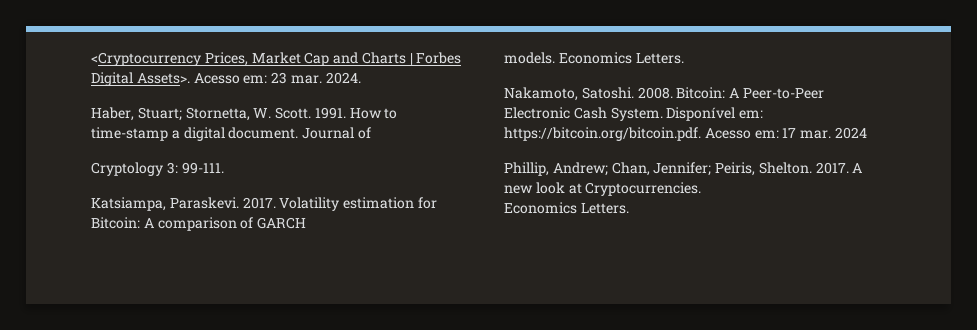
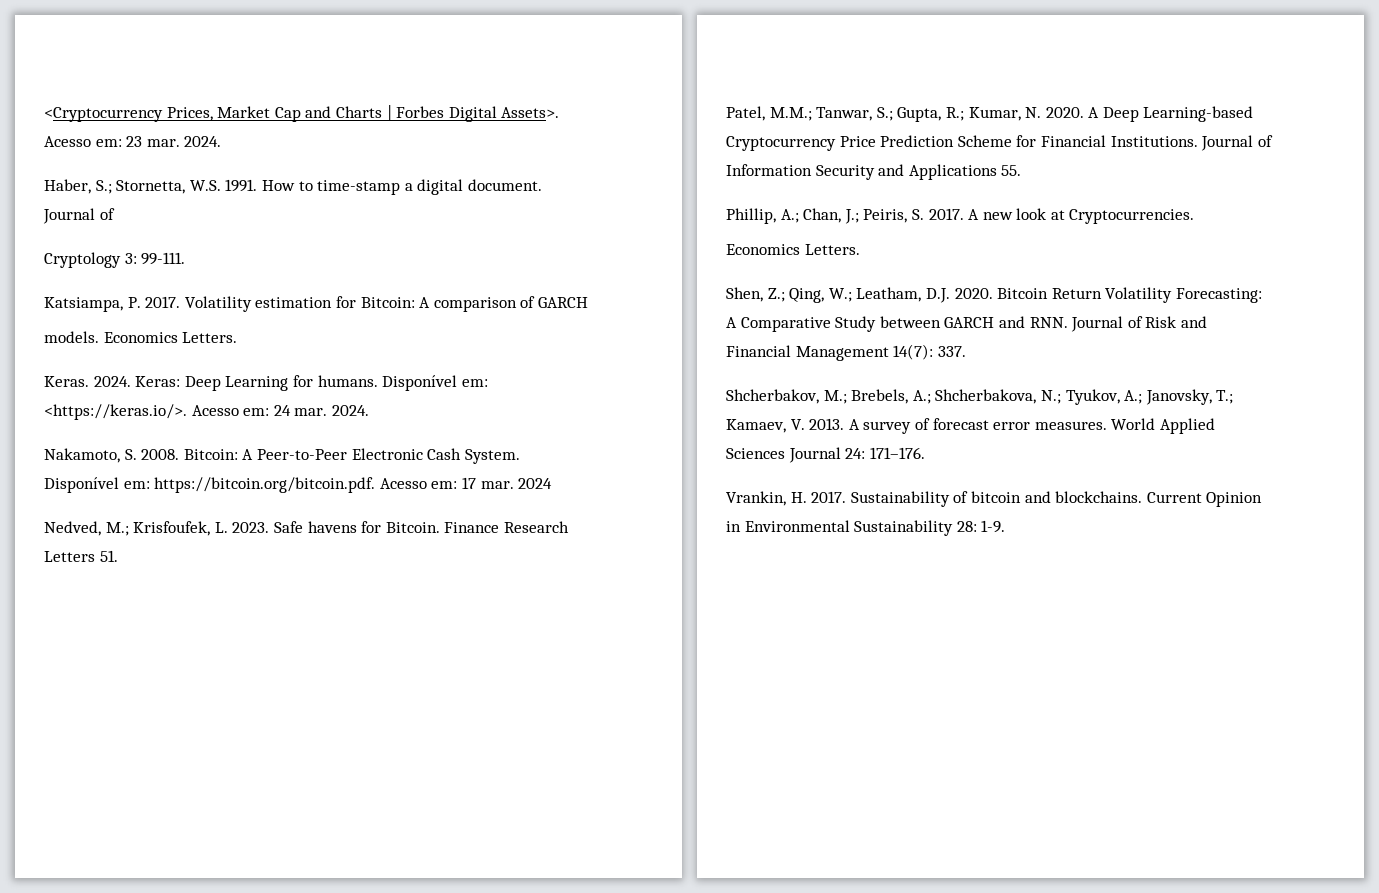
[137,107,312,121] Stuart; Stornetta, W. Scott. -> [95,180,221,194] S.; Stornetta, W.S.
[169,197,239,209] Paraskevi. -> [127,297,141,308] P.
(684, 58) none -> [44,375,488,391] [44,404,369,420] // Keras. 2024. Keras: Deep Learning for humans. Disponível em: <https://keras.io/>. Acesso em: 24 mar. 2024.
[581,87,634,99] Satoshi. -> [124,449,137,460] S.
[504,162,812,176] Phillip, Andrew; Chan, Jennifer; Peiris, Shelton. -> [44,521,569,536] [44,550,118,562] [726,106,1254,122] [726,135,1273,151] [726,164,1022,180] [726,208,924,224] Nedved, M.; Krisfoufek, L. 2023. Safe havens for Bitcoin. Finance Research Letters 51. // Patel, M.M.; Tanwar, S.; Gupta, R.; Kumar, N. 2020. A Deep Learning-based Cryptocurrency Price Prediction Scheme for Financial Institutions. Journal of Information Security and Applications 55. // Phillip, A.; Chan, J.; Peiris, S.
(629, 208) none -> [726,287,1262,303] [726,316,1207,332] [726,344,966,361] [726,389,1234,405] [726,418,1215,434] [726,447,925,463] [726,491,1263,507] [726,520,1006,536] // Shen, Z.; Qing, W.; Leatham, D.J. 2020. Bitcoin Return Volatility Forecasting: A Comparative Study between GARCH and RNN. Journal of Risk and Financial Management 14(7): 337. // Shcherbakov, M.; Brebels, A.; Shcherbakova, N.; Tyukov, A.; Janovsky, T.; Kamaev, V. 2013. A survey of forecast error measures. World Applied Sciences Journal 24: 171–176. // Vrankin, H. 2017. Sustainability of bitcoin and blockchains. Current Opinion in Environmental Sustainability 28: 1-9.

